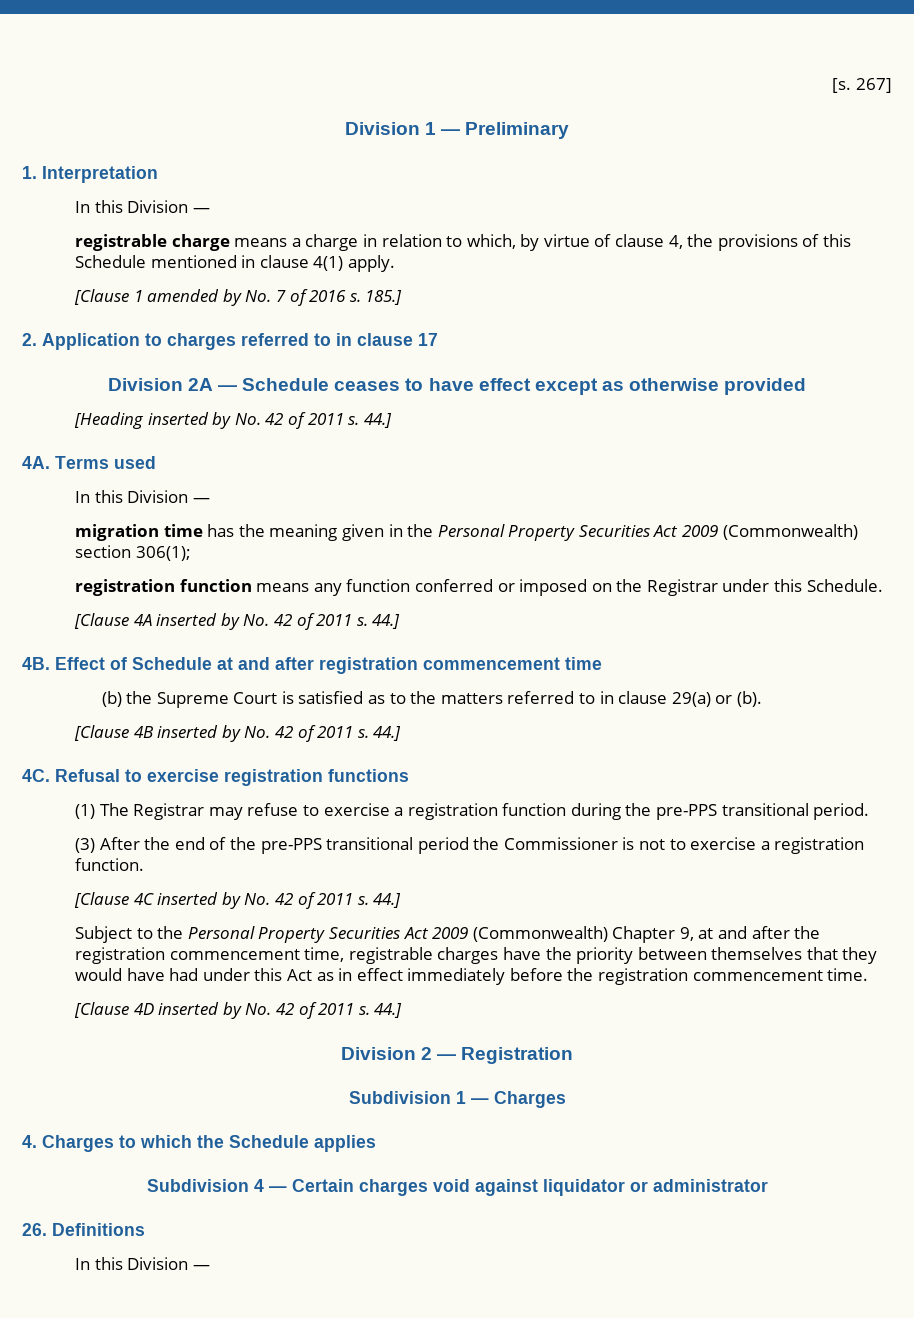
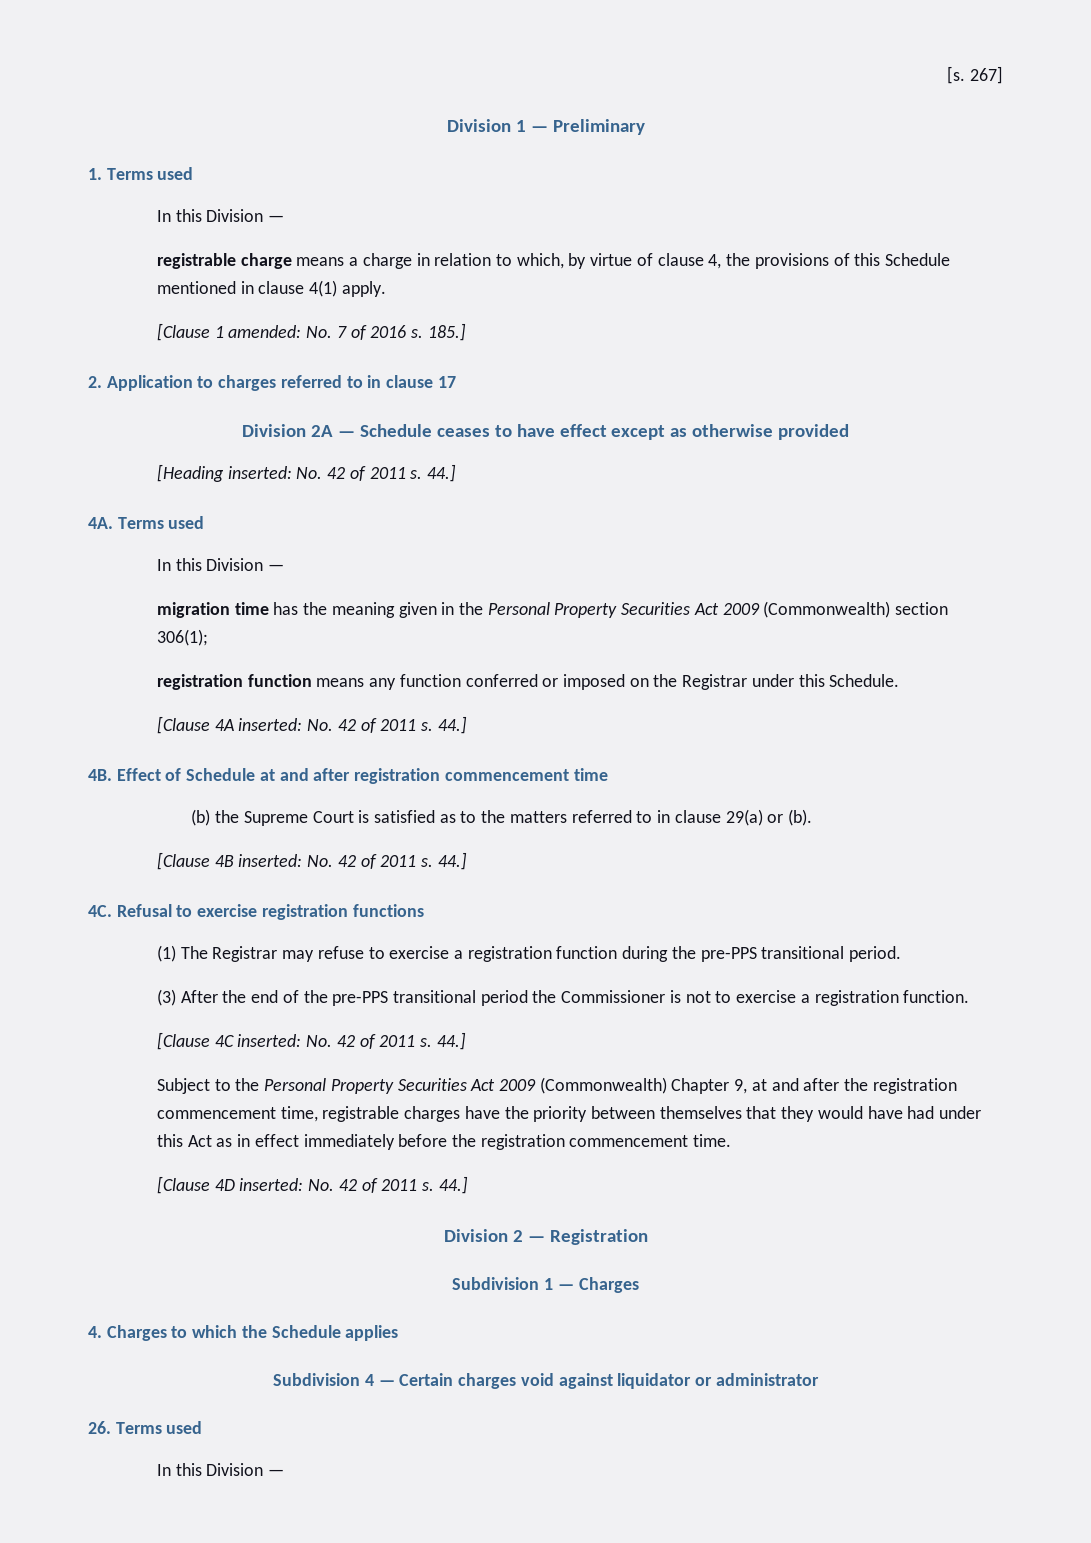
[42,166,158,183] Interpretation -> [106,167,194,180] Terms used
[147,289,242,306] amended by -> [228,325,302,338] amended:
[147,412,232,429] inserted by -> [227,466,292,479] inserted:
[156,613,240,630] inserted by -> [238,718,303,731] inserted:
[157,725,241,742] inserted by -> [238,854,303,867] inserted:
[157,892,241,909] inserted by -> [237,1034,302,1047] inserted:
[158,1002,242,1019] inserted by -> [239,1178,304,1191] inserted:
[52,1223,145,1236] Definitions -> [115,1421,203,1434] Terms used

